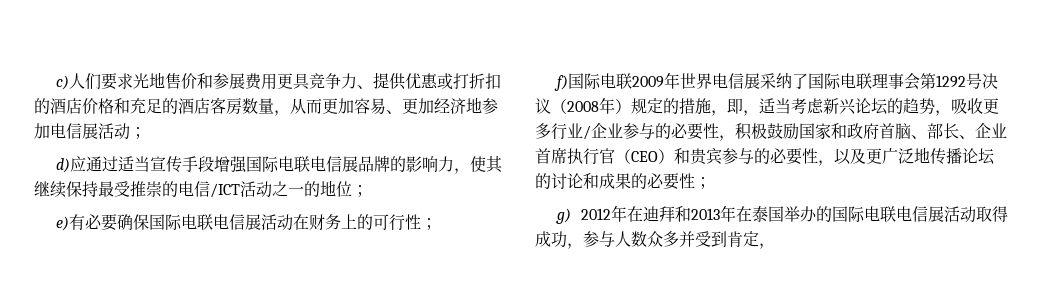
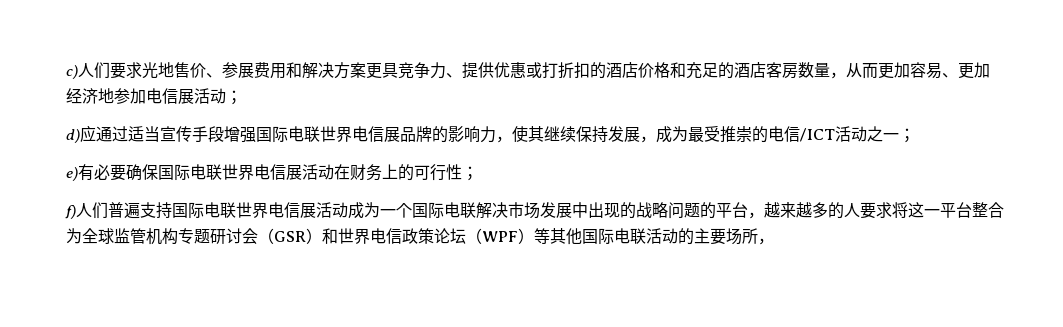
[196,73,213,89] 和 -> [206,73,222,78] 、
(277, 81) none -> [286,62,366,79] 和解决方案
(310, 164) none -> [320,126,352,142] 世界
(98, 189) none -> [608,126,688,143] 发展，成为
[304,180,352,197] 的地位 -> (899, 136) none
(213, 222) none -> [222,164,254,180] 世界
[567,72,998,90] [535,97,999,116] [535,123,1007,141] [535,147,995,166] [535,173,711,190] [555,205,1008,224] [535,231,759,249] 国际电联2009年世界电信展采纳了国际电联理事会第1292号决议（2008年）规定的措施，即，适当考虑新兴论坛的趋势，吸收更多行业/企业参与的必要性，积极鼓励国家和政府首脑、部长、企业首席执行官（CEO）和贵宾参与的必要性，以及更广泛地传播论坛的讨论和成果的必要性； // g) 2012年在迪拜和2013年在泰国举办的国际电联电信展活动取得成功，参与人数众多并受到肯定 -> [76,202,1005,219] [66,228,758,245] 人们普遍支持国际电联世界电信展活动成为一个国际电联解决市场发展中出现的战略问题的平台，越来越多的人要求将这一平台整合为全球监管机构专题研讨会（GSR）和世界电信政策论坛（WPF）等其他国际电联活动的主要场所

